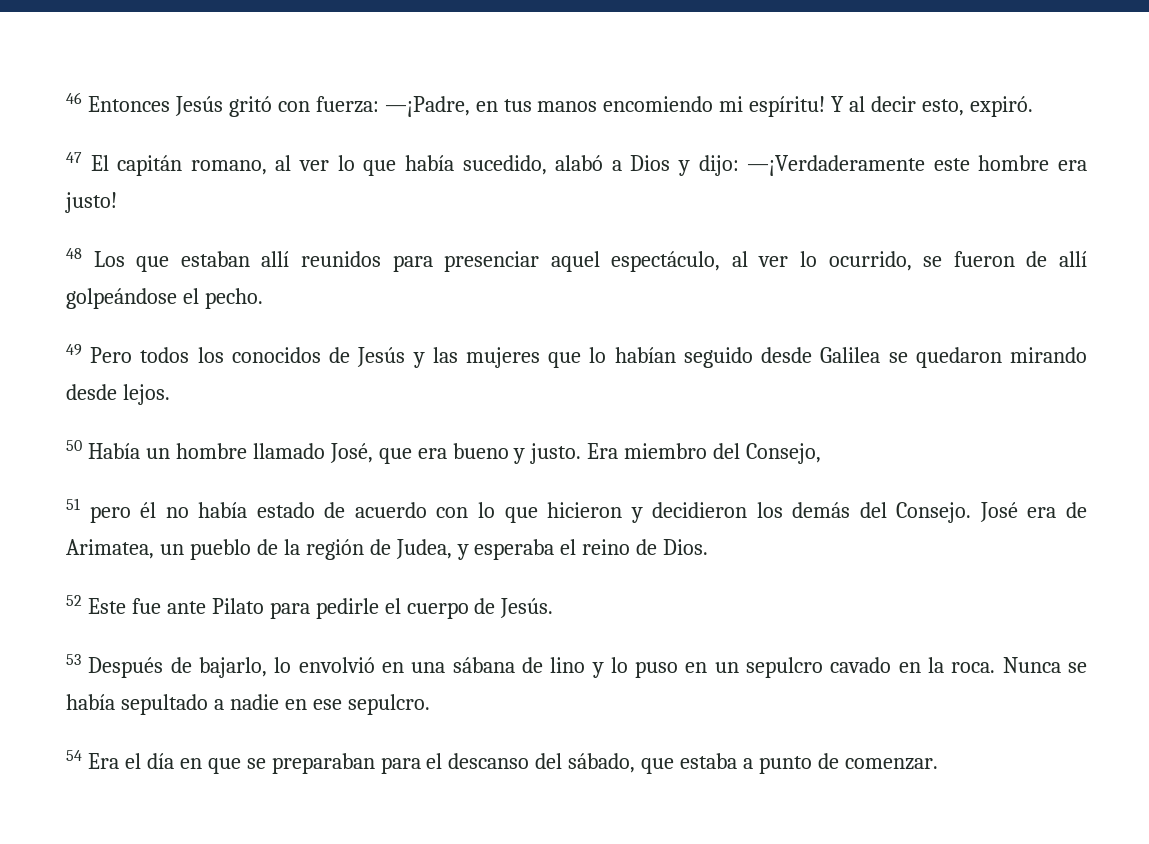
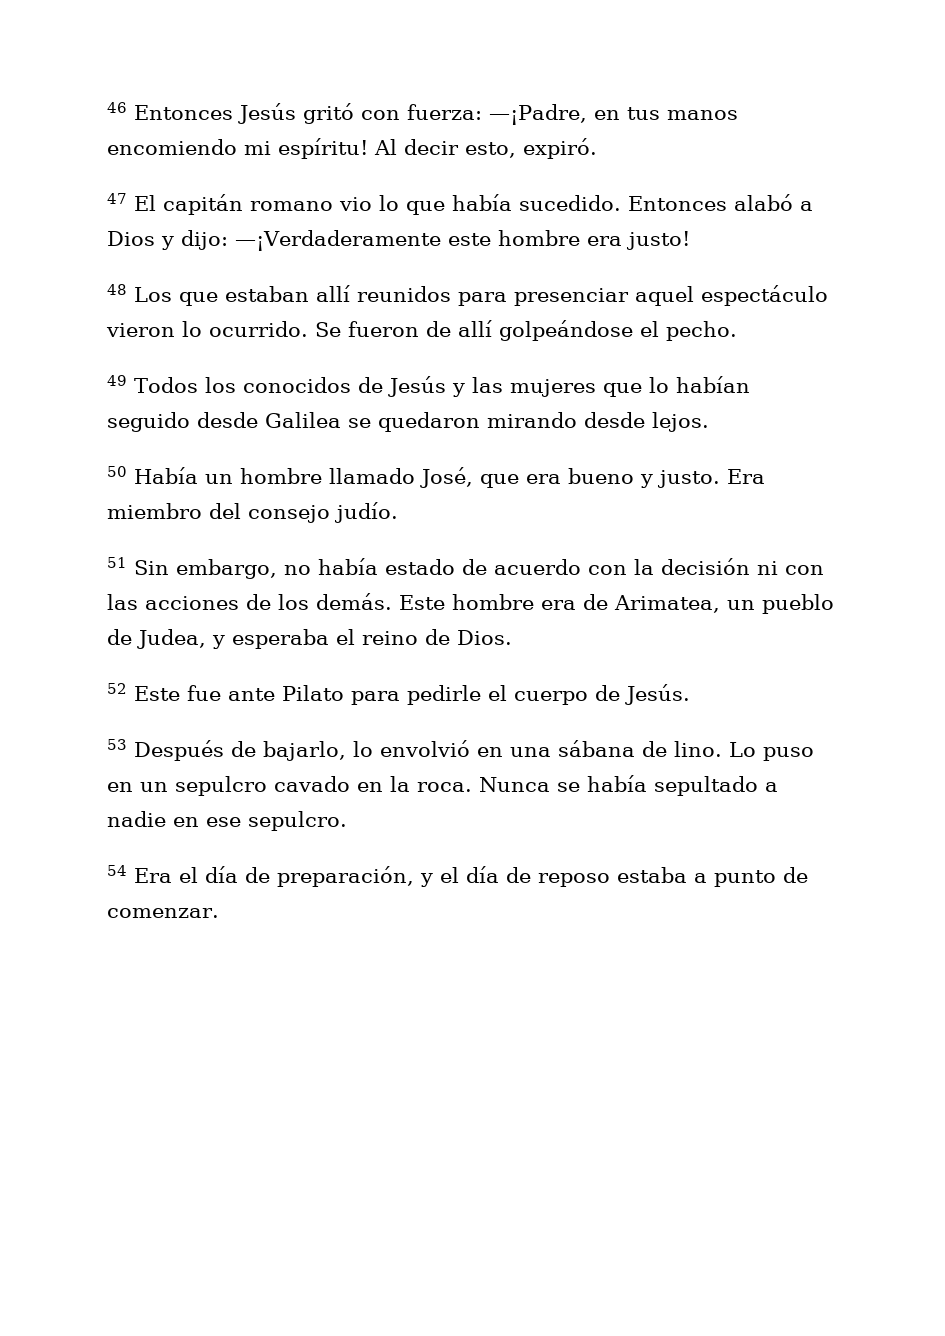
[831,96,866,112] Y al -> [374,139,397,155] Al
[190,155,330,175] romano, al ver -> [250,197,372,211] romano vio
[462,155,547,175] sucedido, -> [519,195,727,211] sucedido. Entonces
[611,251,943,272] espectáculo, al ver lo ocurrido, se -> [701,285,828,306] [106,321,341,337] espectáculo vieron lo ocurrido. Se
[90,347,190,363] Pero todos -> [134,377,198,393] Todos
[746,443,822,464] Consejo, -> [248,502,398,523] consejo judío.
[89,502,157,523] pero él -> [134,559,277,579] Sin embargo,
[477,502,1018,523] lo que hicieron y decidieron los demás del Consejo. José -> [634,558,824,575] [107,593,534,610] la decisión ni con las acciones de los demás. Este hombre
[283,539,391,560] la región de -> (132, 637) none
[550,657,628,678] lino y lo -> [674,741,756,757] lino. Lo
[179,753,675,774] en que se preparaban para el descanso del sábado, que -> [245,866,610,887] de preparación, y el día de reposo

